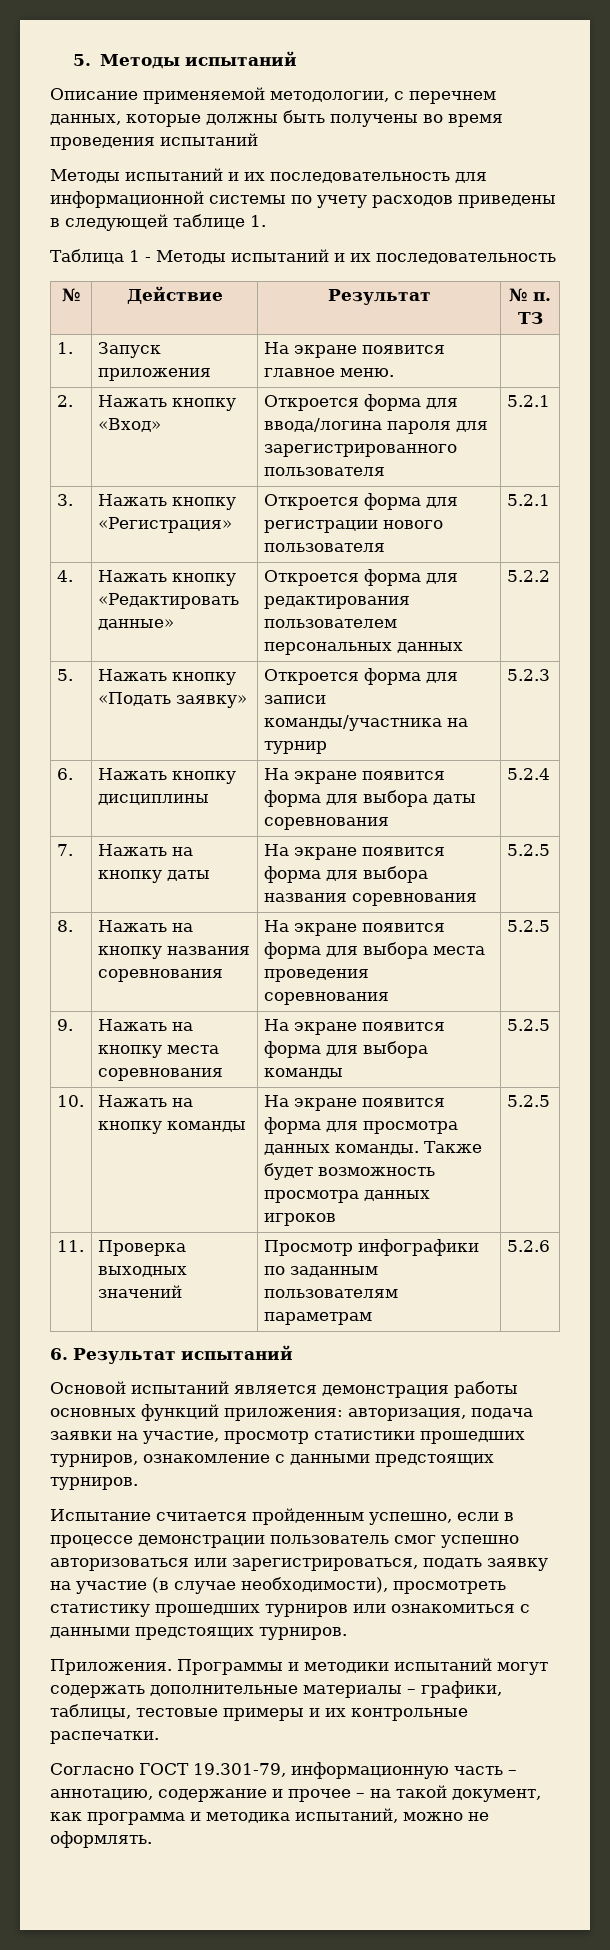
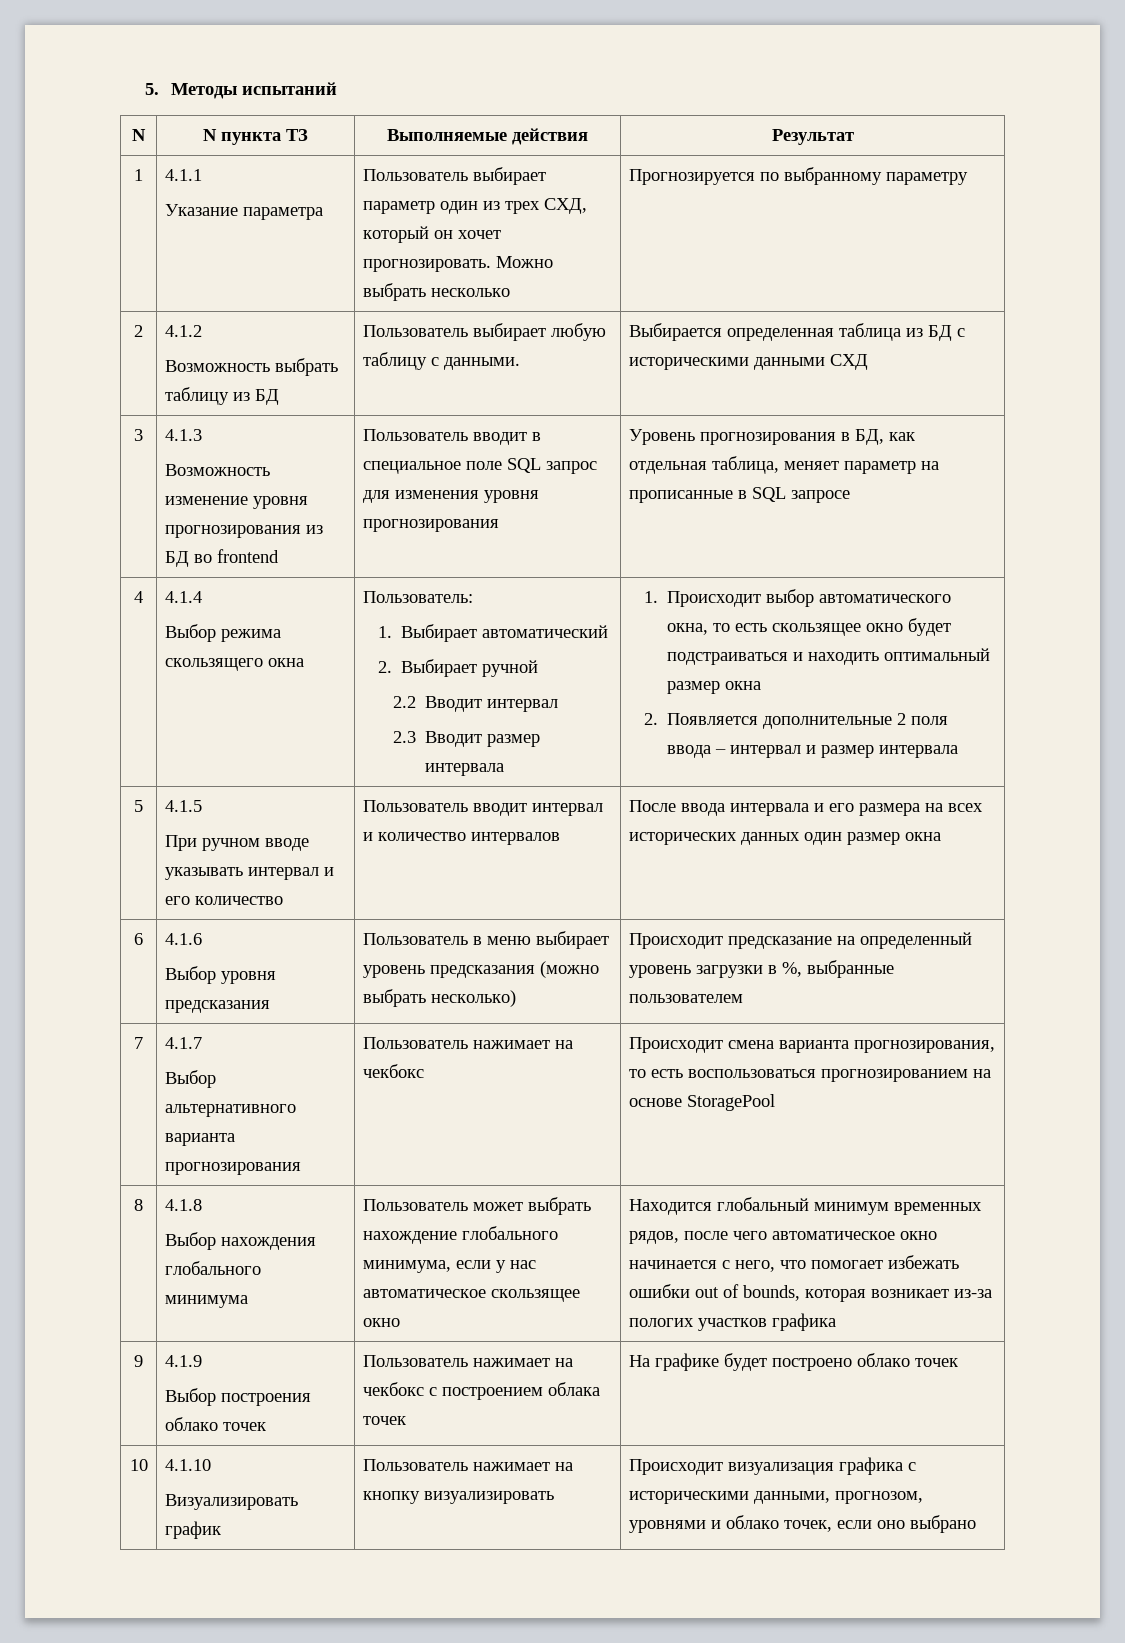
[50,87,496,104] [50,110,503,127] [50,133,258,150] [50,168,487,183] [50,191,556,208] [50,214,266,231] [50,249,556,264] [62,288,80,302] [126,286,223,304] [327,289,431,305] [509,288,551,302] [517,312,543,324] [56,342,73,354] [97,342,161,358] [97,368,211,381] [263,342,445,358] [263,368,394,377] [56,395,73,407] [97,395,236,411] [97,418,161,432] [263,394,458,411] [263,418,488,434] [263,444,457,457] [263,467,385,476] [506,395,550,407] [56,494,73,506] [97,494,236,510] [97,517,232,533] [263,493,458,510] [263,520,443,533] [263,543,385,552] [506,494,550,506] [56,570,73,582] [97,570,236,586] [97,593,239,609] [97,619,174,630] [263,569,458,586] [263,596,410,609] [263,619,397,628] [263,642,463,655] [506,570,550,582] [56,669,73,681] [97,669,236,685] [97,692,247,708] [263,668,458,685] [263,695,326,704] [263,715,468,731] [263,741,327,754] [506,669,550,681] [56,768,73,780] [97,768,236,784] [97,794,209,805] [263,768,445,784] [263,790,476,807] [263,817,389,830] [506,768,550,780] [56,844,73,856] [97,844,193,856] [97,870,210,883] [263,844,445,860] [263,866,428,883] [263,893,477,906] [506,844,550,856] [56,920,73,932] [97,920,193,932] [97,946,250,959] [97,969,223,982] [263,920,445,936] [263,942,485,959] [263,969,369,982] [263,992,389,1005] [506,920,550,932] [56,1019,73,1031] [97,1019,193,1031] [97,1045,219,1058] [97,1068,223,1081] [263,1019,445,1035] [263,1041,428,1058] [263,1068,343,1079] [506,1019,550,1031] [56,1095,84,1107] [97,1095,193,1107] [97,1121,246,1134] [263,1095,445,1111] [263,1117,458,1134] [263,1141,482,1155] [263,1163,435,1180] [263,1190,430,1203] [263,1213,336,1226] [506,1095,550,1107] [56,1240,84,1252] [97,1240,186,1256] [97,1266,187,1277] [97,1285,182,1298] [263,1239,479,1256] [263,1266,378,1277] [263,1289,398,1298] [263,1312,372,1325] [506,1240,550,1252] [50,1345,293,1364] [50,1381,518,1398] [50,1404,533,1421] [50,1431,525,1444] [50,1454,494,1467] [50,1477,138,1490] [50,1508,514,1525] [50,1535,519,1548] [50,1558,548,1571] [50,1577,506,1594] [50,1604,530,1617] [50,1627,347,1640] [50,1658,548,1675] [50,1681,502,1698] [50,1704,468,1721] [50,1731,159,1744] [50,1762,517,1779] [50,1785,541,1802] [50,1808,489,1825] [50,1831,152,1848] // Описание применяемой методологии, с перечнем данных, которые должны быть получены во время проведения испытаний // Методы испытаний и их последовательность для информационной системы по учету расходов приведены в следующей таблице 1. // Таблица 1 - Методы испытаний и их последовательность // № | Действие | Результат | № п. ТЗ // 1. | Запуск приложения | На экране появится главное меню. | // 2. | Нажать кнопку «Вход» | Откроется форма для ввода/логина пароля для зарегистрированного пользователя | 5.2.1 // 3. | Нажать кнопку «Регистрация» | Откроется форма для регистрации нового пользователя | 5.2.1 // 4. | Нажать кнопку «Редактировать данные» | Откроется форма для редактирования пользователем персональных данных | 5.2.2 // 5. | Нажать кнопку «Подать заявку» | Откроется форма для записи команды/участника на турнир | 5.2.3 // 6. | Нажать кнопку дисциплины | На экране появится форма для выбора даты соревнования | 5.2.4 // 7. | Нажать на кнопку даты | На экране появится форма для выбора названия соревнования | 5.2.5 // 8. | Нажать на кнопку названия соревнования | На экране появится форма для выбора места проведения соревнования | 5.2.5 // 9. | Нажать на кнопку места соревнования | На экране появится форма для выбора команды | 5.2.5 // 10. | Нажать на кнопку команды | На экране появится форма для просмотра данных команды. Также будет возможность просмотра данных игроков | 5.2.5 // 11. | Проверка выходных значений | Просмотр инфографики по заданным пользователям параметрам | 5.2.6 // 6. Результат испытаний // Основой испытаний является демонстрация работы основных функций приложения: авторизация, подача заявки на участие, просмотр статистики прошедших турниров, ознакомление с данными предстоящих турниров. // Испытание считается пройденным успешно, если в процессе демонстрации пользователь смог успешно авторизоваться или зарегистрироваться, подать заявку на участие (в случае необходимости), просмотреть статистику прошедших турниров или ознакомиться с данными предстоящих турниров. // Приложения. Программы и методики испытаний могут содержать дополнительные материалы – графики, таблицы, тестовые примеры и их контрольные распечатки. // Согласно ГОСТ 19.301-79, информационную часть – аннотацию, содержание и прочее – на такой документ, как программа и методика испытаний, можно не оформлять. -> [132,129,146,141] [203,129,308,145] [387,128,588,145] [771,129,854,145] [134,169,143,181] [164,169,202,181] [164,204,323,220] [362,167,546,185] [362,198,587,214] [362,226,501,243] [362,256,553,272] [362,283,510,301] [628,167,968,185] [134,325,143,337] [164,325,202,337] [164,358,338,376] [164,387,279,405] [362,323,606,341] [362,352,520,370] [628,323,965,341] [628,354,868,370] [134,429,143,441] [164,429,202,441] [164,464,270,476] [164,496,308,509] [164,525,323,538] [164,549,279,567] [362,429,541,445] [362,458,597,474] [362,490,539,503] [362,519,499,532] [628,429,915,445] [628,456,939,474] [628,487,850,503] [134,591,143,603] [164,591,202,603] [164,624,281,642] [164,658,304,671] [362,591,473,603] [377,624,609,642] [377,659,539,677] [393,696,559,712] [393,731,541,747] [425,763,505,776] [643,589,952,607] [667,618,952,636] [667,648,991,665] [667,681,762,694] [643,713,949,729] [667,745,959,758] [134,800,143,812] [164,800,202,812] [164,835,309,851] [164,867,334,880] [164,896,283,905] [362,800,603,816] [362,832,560,845] [628,800,983,816] [628,832,941,845] [134,933,143,945] [164,933,202,945] [164,966,276,984] [164,1000,270,1013] [362,931,609,949] [362,961,599,978] [362,989,516,1007] [628,932,972,949] [628,960,894,978] [628,994,743,1003] [134,1037,143,1049] [164,1037,202,1049] [164,1070,216,1088] [164,1104,296,1117] [164,1133,235,1146] [164,1162,301,1175] [362,1037,573,1049] [362,1064,424,1078] [628,1037,995,1053] [628,1069,991,1082] [628,1094,775,1111] [134,1199,143,1211] [164,1199,202,1211] [164,1232,316,1250] [164,1261,261,1275] [164,1295,248,1308] [362,1197,591,1215] [362,1226,558,1244] [362,1260,536,1273] [362,1289,580,1302] [362,1318,400,1327] [628,1197,982,1215] [628,1231,937,1244] [628,1255,959,1272] [628,1284,992,1302] [628,1313,836,1331] [134,1355,143,1367] [164,1355,202,1367] [164,1388,311,1406] [164,1417,266,1431] [362,1355,573,1367] [362,1382,600,1400] [362,1416,406,1425] [628,1353,958,1371] [129,1459,148,1471] [164,1459,211,1471] [164,1494,298,1510] [164,1521,221,1539] [362,1459,573,1471] [362,1491,554,1504] [628,1457,916,1475] [628,1491,923,1504] [628,1515,976,1533] // N | N пункта ТЗ | Выполняемые действия | Результат // 1 | 4.1.1 // Указание параметра | Пользователь выбирает параметр один из трех СХД, который он хочет прогнозировать. Можно выбрать несколько | Прогнозируется по выбранному параметру // 2 | 4.1.2 // Возможность выбрать таблицу из БД | Пользователь выбирает любую таблицу с данными. | Выбирается определенная таблица из БД с историческими данными СХД // 3 | 4.1.3 // Возможность изменение уровня прогнозирования из БД во frontend | Пользователь вводит в специальное поле SQL запрос для изменения уровня прогнозирования | Уровень прогнозирования в БД, как отдельная таблица, меняет параметр на прописанные в SQL запросе // 4 | 4.1.4 // Выбор режима скользящего окна | Пользователь: // 1. Выбирает автоматический // 2. Выбирает ручной // 2.2 Вводит интервал // 2.3 Вводит размер интервала | 1. Происходит выбор автоматического окна, то есть скользящее окно будет подстраиваться и находить оптимальный размер окна // 2. Появляется дополнительные 2 поля ввода – интервал и размер интервала // 5 | 4.1.5 // При ручном вводе указывать интервал и его количество | Пользователь вводит интервал и количество интервалов | После ввода интервала и его размера на всех исторических данных один размер окна // 6 | 4.1.6 // Выбор уровня предсказания | Пользователь в меню выбирает уровень предсказания (можно выбрать несколько) | Происходит предсказание на определенный уровень загрузки в %, выбранные пользователем // 7 | 4.1.7 // Выбор альтернативного варианта прогнозирования | Пользователь нажимает на чекбокс | Происходит смена варианта прогнозирования, то есть воспользоваться прогнозированием на основе StoragePool // 8 | 4.1.8 // Выбор нахождения глобального минимума | Пользователь может выбрать нахождение глобального минимума, если у нас автоматическое скользящее окно | Находится глобальный минимум временных рядов, после чего автоматическое окно начинается с него, что помогает избежать ошибки out of bounds, которая возникает из-за пологих участков графика // 9 | 4.1.9 // Выбор построения облако точек | Пользователь нажимает на чекбокс с построением облака точек | На графике будет построено облако точек // 10 | 4.1.10 // Визуализировать график | Пользователь нажимает на кнопку визуализировать | Происходит визуализация графика с историческими данными, прогнозом, уровнями и облако точек, если оно выбрано

